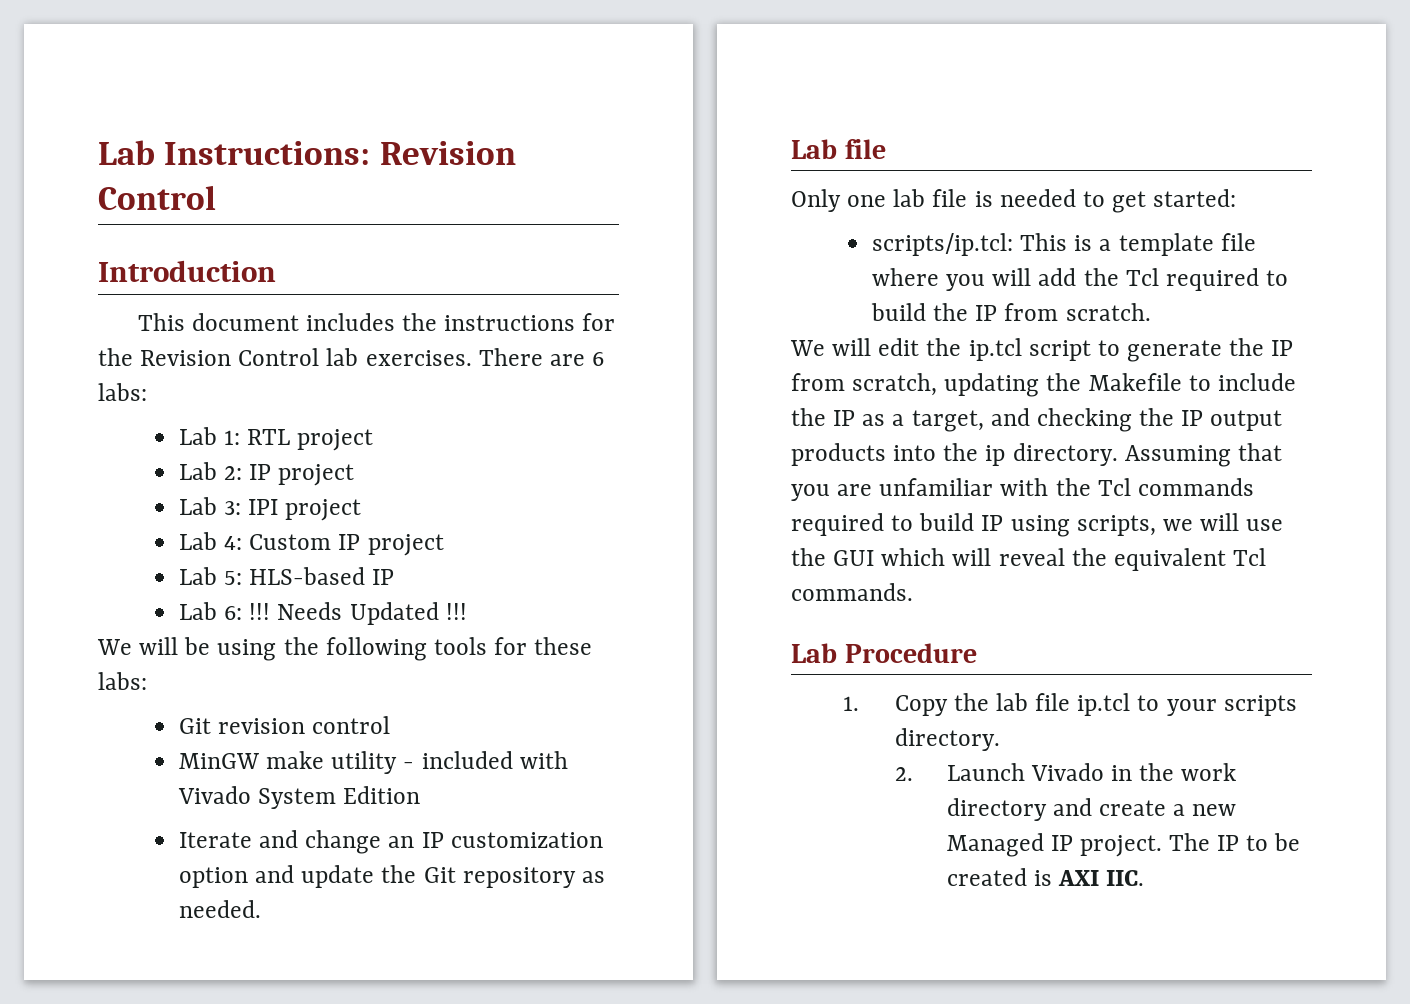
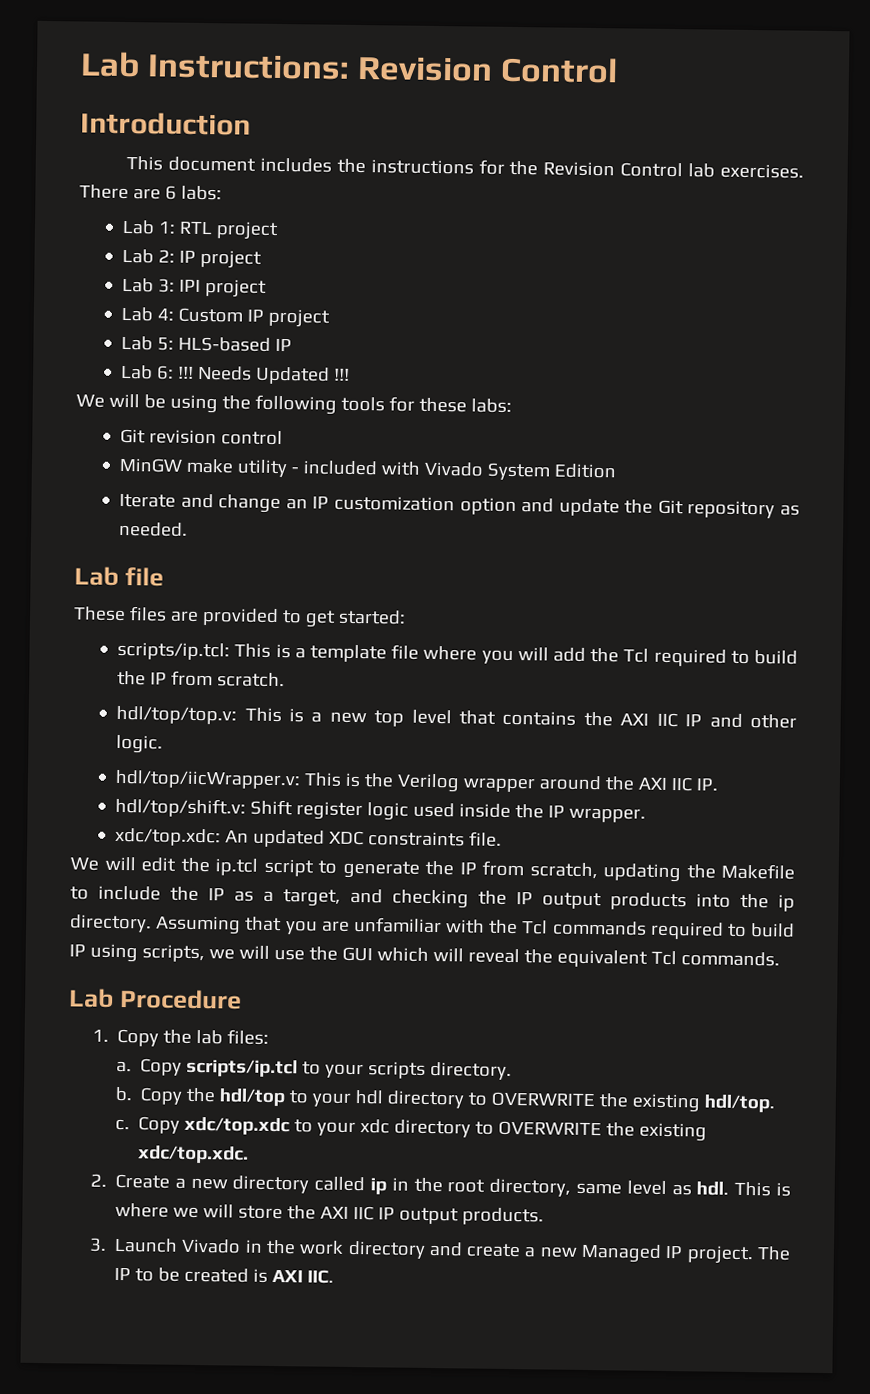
[791,189,1076,212] Only one lab file is needed -> [73,606,279,626] These files are provided
(1151, 312) none -> [116,705,797,729] [116,734,164,754] [115,769,719,793] [115,797,647,823] [115,827,503,848] // hdl/top/top.v: This is a new top level that contains the AXI IIC IP and other logic. // hdl/top/iicWrapper.v: This is the Verilog wrapper around the AXI IIC IP. // hdl/top/shift.v: Shift register logic used inside the IP wrapper. // xdc/top.xdc: An updated XDC constraints file.
[1035,693,1131,716] file ip.tcl -> [226,1029,269,1045] [115,1058,298,1078] files: // a. Copy scripts/ip.tcl
[894,767,913,781] 2. -> [114,1086,775,1113] [114,1116,708,1142] [138,1145,250,1164] [89,1173,791,1197] [115,1202,544,1226] [88,1237,107,1252] b. Copy the hdl/top to your hdl directory to OVERWRITE the existing hdl/top. // c. Copy xdc/top.xdc to your xdc directory to OVERWRITE the existing xdc/top.xdc. // 2. Create a new directory called ip in the root directory, same level as hdl. This is where we will store the AXI IIC IP output products. // 3.

